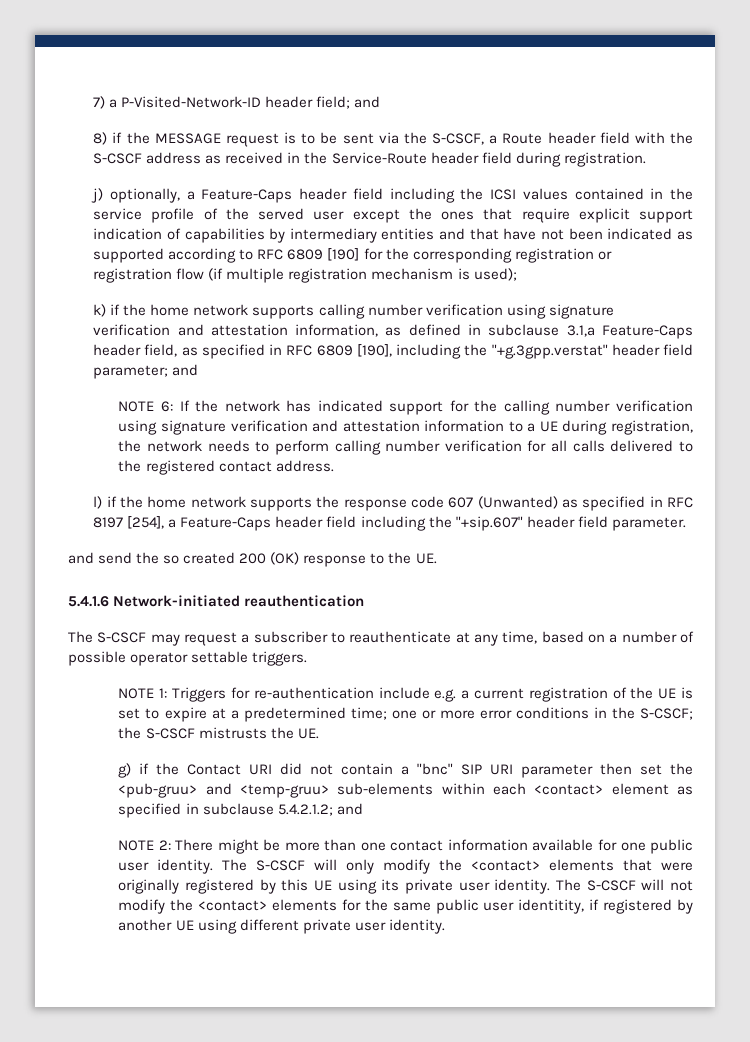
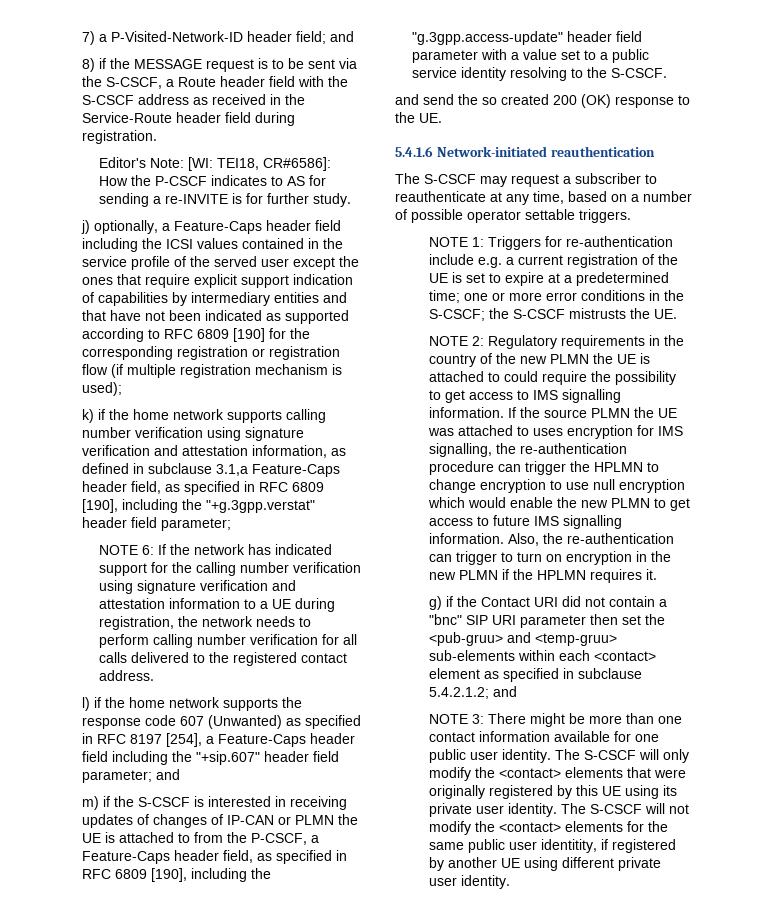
(646, 159) none -> [99,157,332,171] [99,175,327,186] [99,193,352,207] // Editor's Note: [WI: TEI18, CR#6586]: How the P-CSCF indicates to AS for sending a re-INVITE is for further study.
[172,364,199,376] and -> (232, 524) none
[611,517,686,531] parameter. -> [82,769,181,783] [82,796,348,810] [82,814,359,828] [82,832,320,845] [82,850,348,864] [82,868,272,882] [412,31,643,45] [412,49,650,63] [412,67,668,81] parameter; and // m) if the S-CSCF is interested in receiving updates of changes of IP-CAN or PLMN the UE is attached to from the P-CSCF, a Feature-Caps header field, as specified in RFC 6809 [190], including the "g.3gpp.access-update" header field parameter with a value set to a public service identity resolving to the S-CSCF.
(319, 733) none -> [429,335,685,349] [429,353,651,367] [429,371,677,385] [429,389,622,403] [429,407,678,418] [428,425,684,439] [429,443,628,457] [429,461,660,475] [429,479,686,493] [428,497,691,511] [429,515,623,529] [429,533,675,546] [429,551,672,565] [429,569,658,583] // NOTE 2: Regulatory requirements in the country of the new PLMN the UE is attached to could require the possibility to get access to IMS signalling information. If the source PLMN the UE was attached to uses encryption for IMS signalling, the re-authentication procedure can trigger the HPLMN to change encryption to use null encryption which would enable the new PLMN to get access to future IMS signalling information. Also, the re-authentication can trigger to turn on encryption in the new PLMN if the HPLMN requires it.
[158,840,171,850] 2: -> [472,714,485,724] 3:

